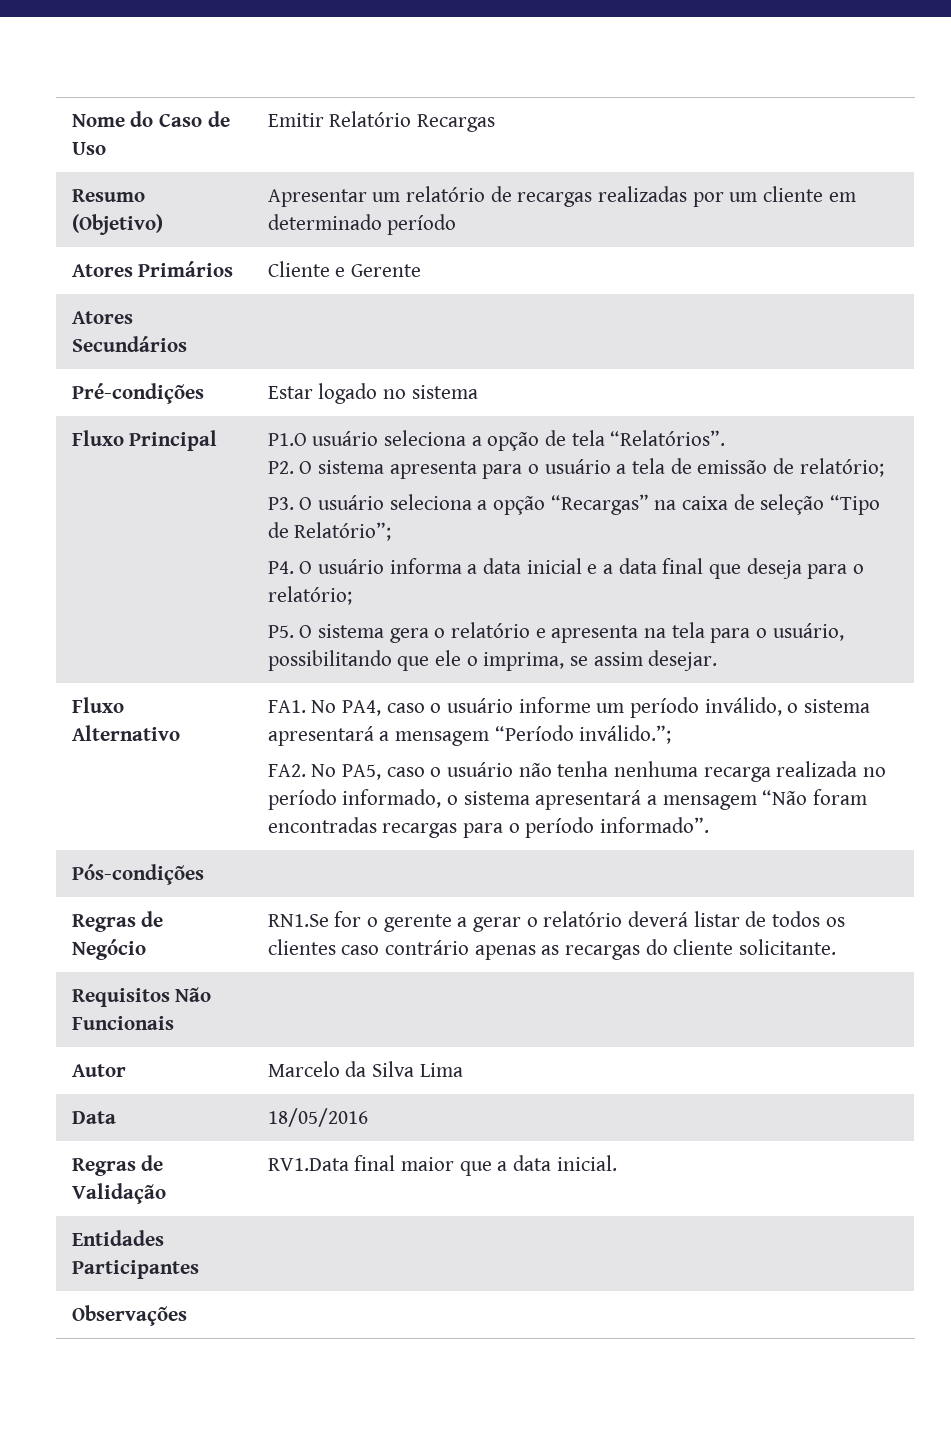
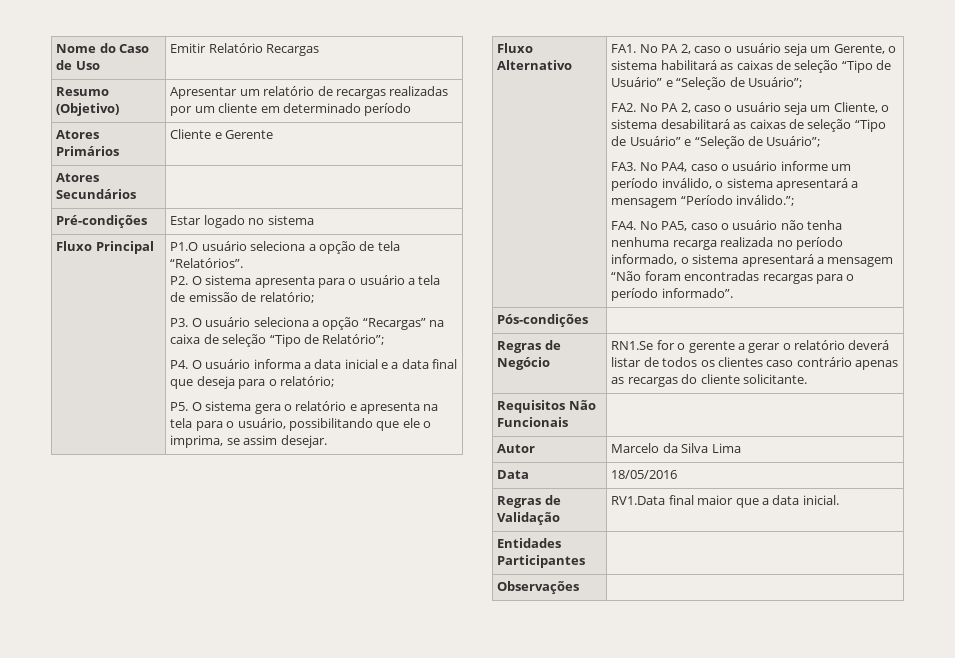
(337, 706) none -> [661,43,897,56] [611,60,892,73] [611,77,802,90] [611,102,890,115] [611,119,886,132] [611,136,821,149] [611,162,658,171] PA 2, caso o usuário seja um Gerente, o sistema habilitará as caixas de seleção “Tipo de Usuário” e “Seleção de Usuário”; // FA2. No PA 2, caso o usuário seja um Cliente, o sistema desabilitará as caixas de seleção “Tipo de Usuário” e “Seleção de Usuário”; // FA3. No
[267,764,306,777] FA2. -> [611,221,637,230] FA4.

